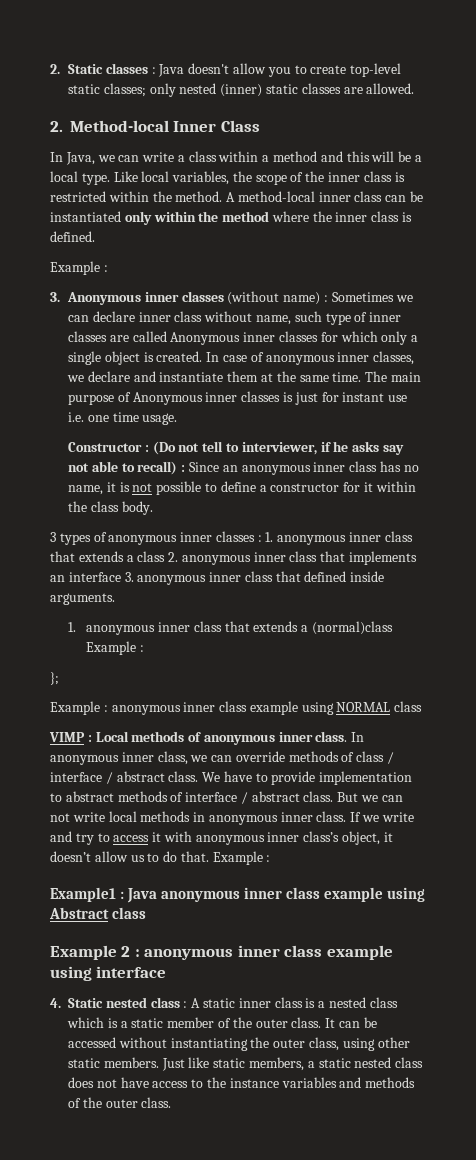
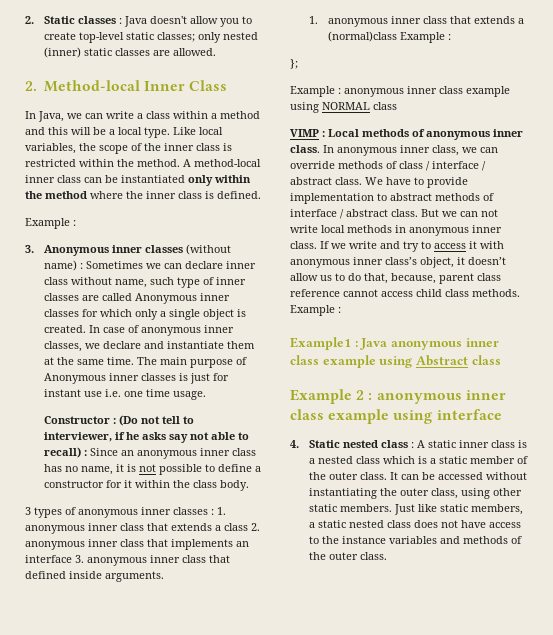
[180,851,209,862] that. -> [364,273,501,284] [290,289,520,297] that, because, parent class reference cannot access child class methods.

